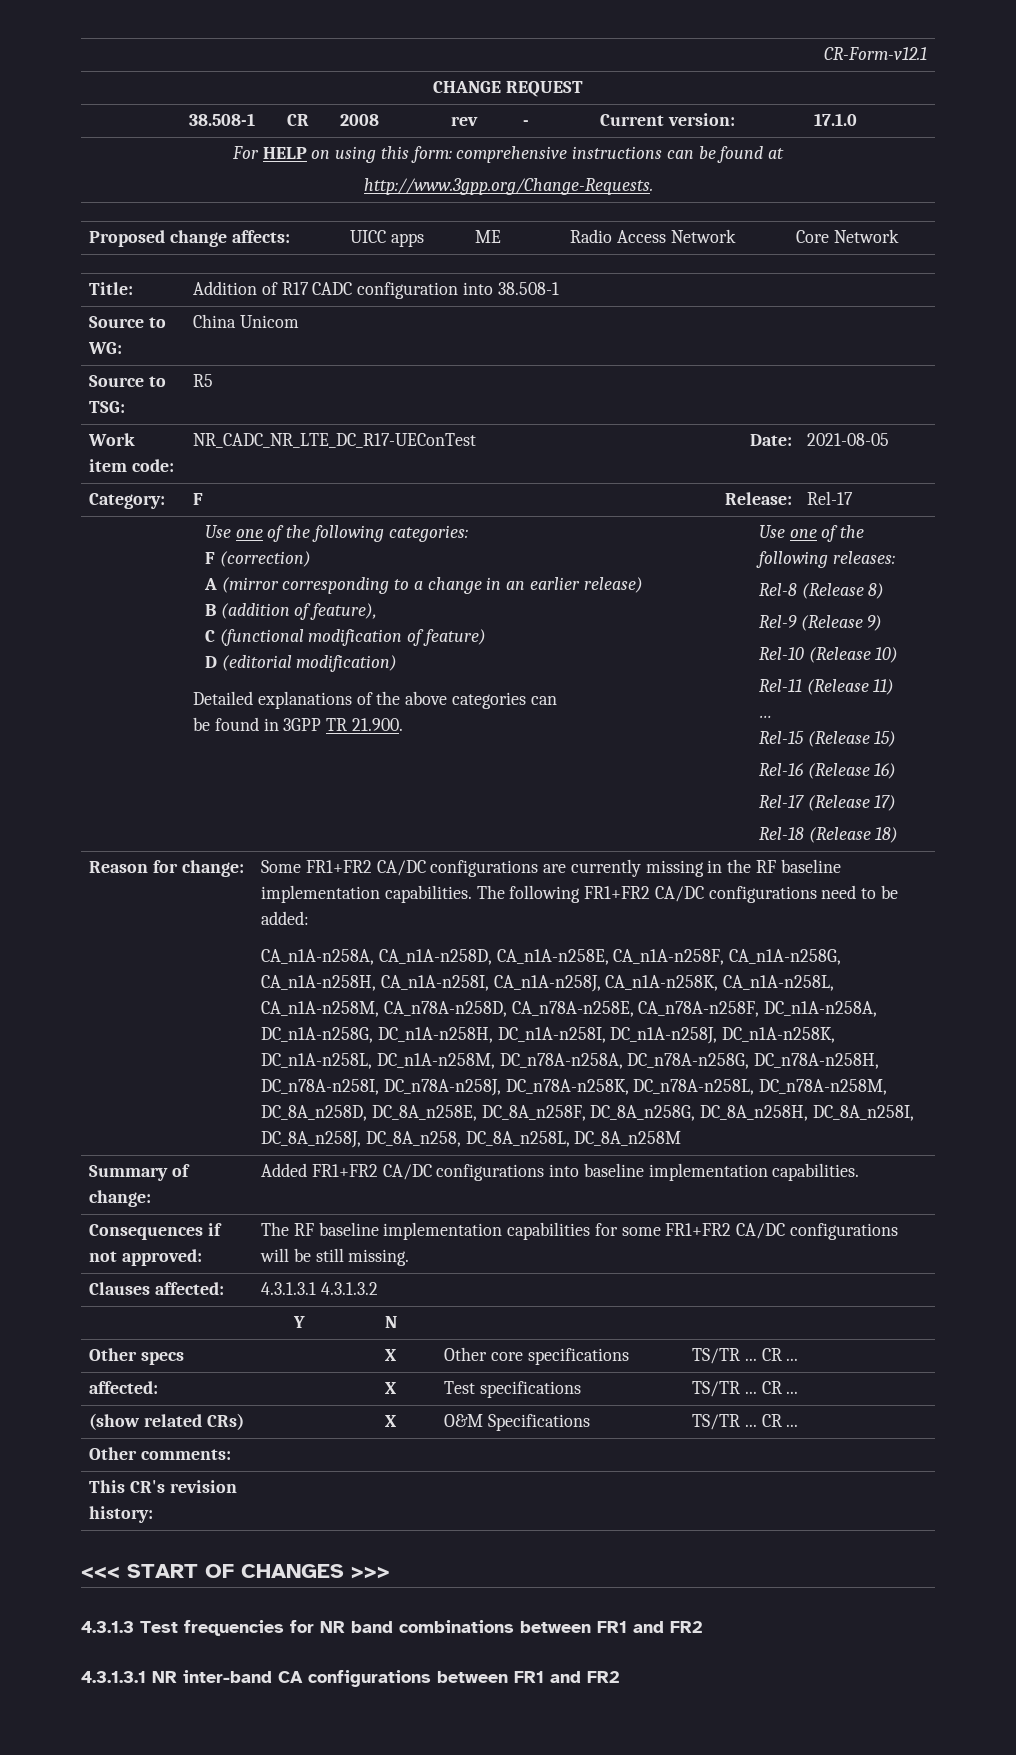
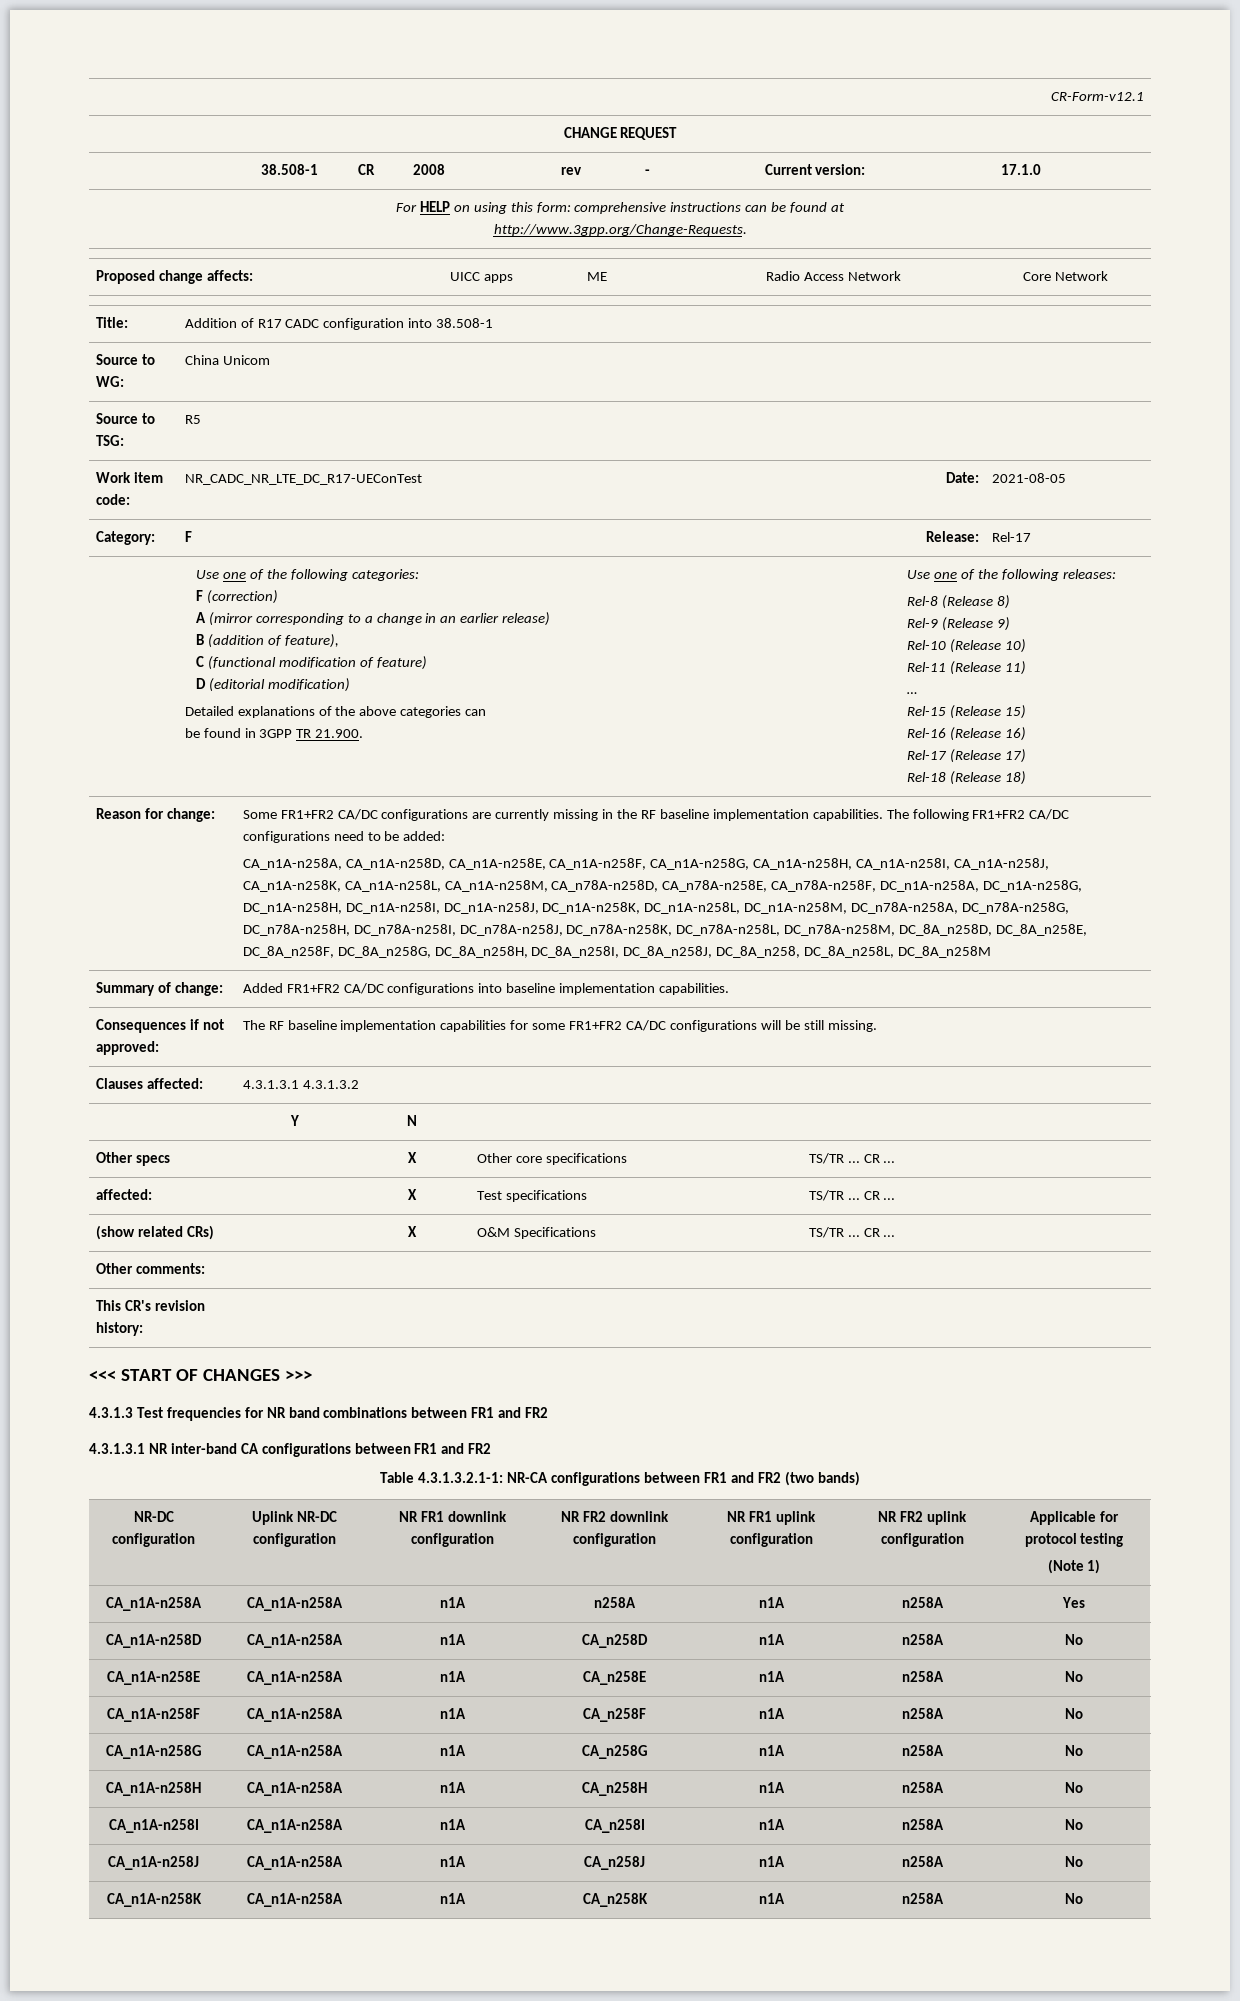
(620, 1677) none -> [380,1471,860,1486] [133,1511,174,1522] [112,1533,195,1547] [252,1511,337,1525] [253,1533,336,1547] [399,1511,507,1522] [411,1533,494,1547] [561,1511,669,1522] [573,1533,656,1547] [727,1511,816,1525] [729,1533,813,1547] [878,1511,967,1525] [880,1533,964,1547] [1030,1511,1119,1525] [1024,1533,1124,1547] [1047,1559,1101,1574] [106,1597,202,1611] [247,1597,343,1611] [440,1597,466,1608] [594,1597,636,1608] [758,1597,785,1608] [901,1597,944,1608] [1062,1597,1085,1608] [106,1634,202,1648] [247,1634,343,1648] [440,1634,466,1645] [582,1634,648,1648] [758,1634,785,1645] [901,1634,944,1645] [1065,1634,1083,1645] [107,1671,200,1685] [247,1671,343,1685] [440,1671,466,1682] [583,1671,646,1685] [758,1671,785,1682] [901,1671,944,1682] [1065,1671,1083,1682] [107,1708,200,1722] [247,1708,343,1722] [440,1708,466,1719] [583,1708,646,1722] [758,1708,785,1719] [901,1708,944,1719] [1065,1708,1083,1719] [105,1745,202,1759] [247,1745,343,1759] [440,1745,466,1756] [581,1745,648,1759] [758,1745,785,1756] [901,1745,944,1756] [1065,1745,1083,1756] [106,1782,201,1796] [247,1782,343,1796] [440,1782,466,1793] [582,1782,647,1796] [758,1782,785,1793] [901,1782,944,1793] [1065,1782,1083,1793] [108,1819,199,1833] [247,1819,343,1833] [440,1819,466,1830] [584,1819,645,1833] [758,1819,785,1830] [901,1819,944,1830] [1065,1819,1083,1830] [108,1856,199,1870] [247,1856,343,1870] [440,1856,466,1867] [584,1856,645,1870] [758,1856,785,1867] [901,1856,944,1867] [1065,1856,1083,1867] [106,1893,202,1907] [247,1893,343,1907] [440,1893,466,1904] [582,1893,648,1907] [758,1893,785,1904] [901,1893,944,1904] [1065,1893,1083,1904] // Table 4.3.1.3.2.1-1: NR-CA configurations between FR1 and FR2 (two bands) // NR-DC configuration | Uplink NR-DC configuration | NR FR1 downlink configuration | NR FR2 downlink configuration | NR FR1 uplink configuration | NR FR2 uplink configuration | Applicable for protocol testing // (Note 1) // CA_n1A-n258A | CA_n1A-n258A | n1A | n258A | n1A | n258A | Yes // CA_n1A-n258D | CA_n1A-n258A | n1A | CA_n258D | n1A | n258A | No // CA_n1A-n258E | CA_n1A-n258A | n1A | CA_n258E | n1A | n258A | No // CA_n1A-n258F | CA_n1A-n258A | n1A | CA_n258F | n1A | n258A | No // CA_n1A-n258G | CA_n1A-n258A | n1A | CA_n258G | n1A | n258A | No // CA_n1A-n258H | CA_n1A-n258A | n1A | CA_n258H | n1A | n258A | No // CA_n1A-n258I | CA_n1A-n258A | n1A | CA_n258I | n1A | n258A | No // CA_n1A-n258J | CA_n1A-n258A | n1A | CA_n258J | n1A | n258A | No // CA_n1A-n258K | CA_n1A-n258A | n1A | CA_n258K | n1A | n258A | No

